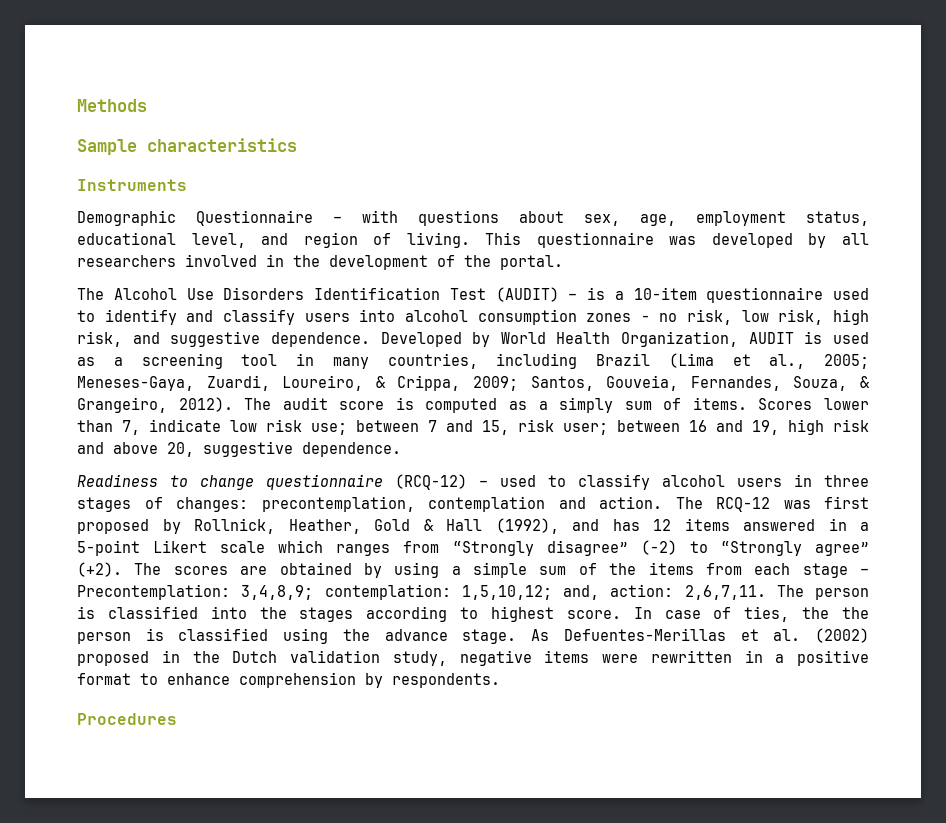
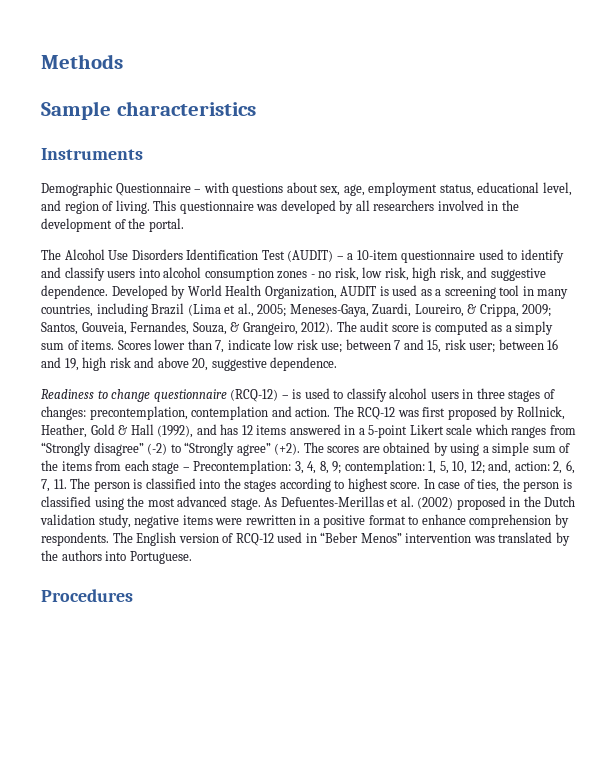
[587,287,605,300] is -> (344, 258) none
(488, 483) none -> [292,389,302,399] is
[241,584,766,600] 3,4,8,9; contemplation: 1,5,10,12; and, action: 2,6,7,11. -> [294,460,575,474] [41,479,67,492] 3, 4, 8, 9; contemplation: 1, 5, 10, 12; and, action: 2, 6, 7, 11.
[842,607,870,619] the -> (520, 483) none
[384,629,448,641] advance -> [147,496,228,507] most advanced
(500, 680) none -> [112,532,570,546] [41,550,192,564] The English version of RCQ-12 used in “Beber Menos” intervention was translated by the authors into Portuguese.

